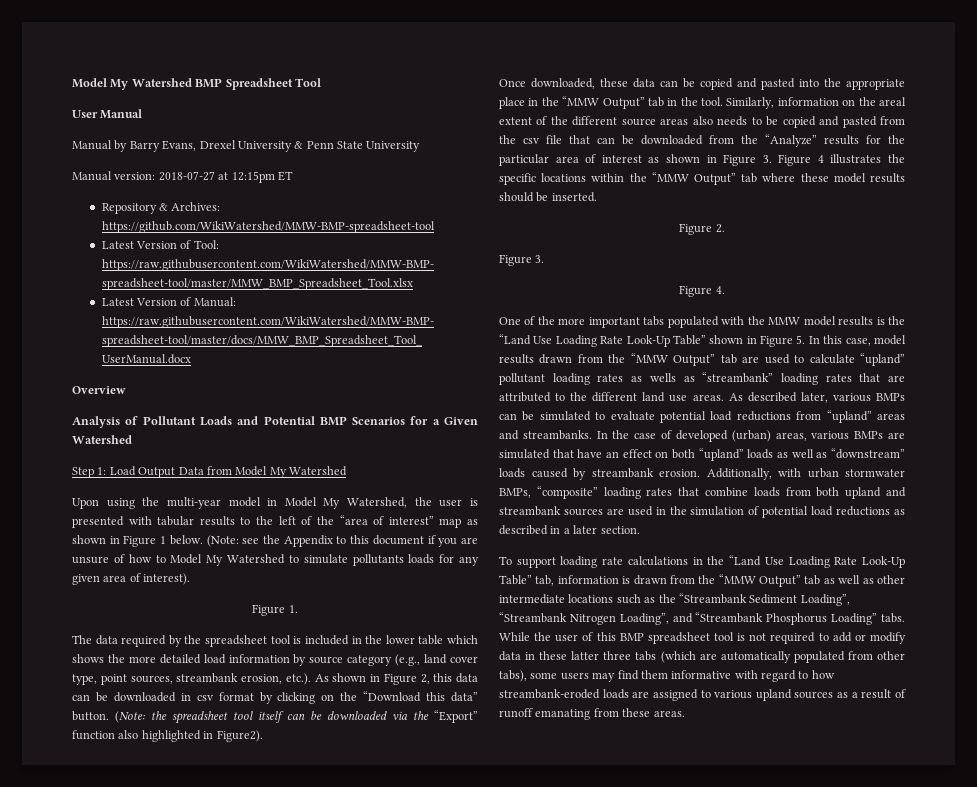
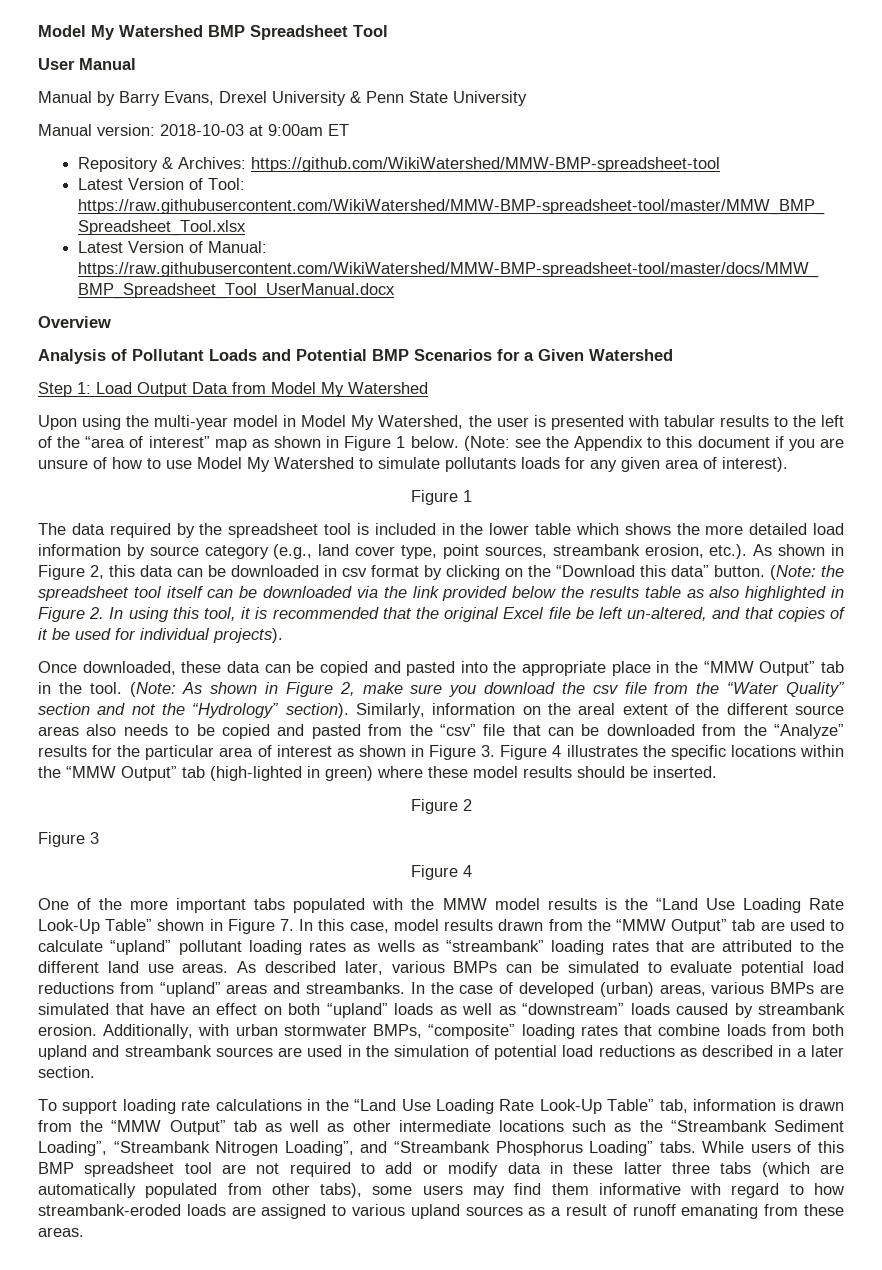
[158,171,275,183] 2018-07-27 at 12:15pm -> [160,124,323,136] 2018-10-03 at 9:00am
(166, 559) none -> [166,460,192,469] use
[288,605,298,613] 1. -> [462,490,472,502] 1
[434,710,478,723] [72,730,263,742] “Export” function also highlighted in Figure2). -> [412,586,845,601] [38,607,847,622] [38,628,283,643] link provided below the results table as also highlighted in Figure 2. In using this tool, it is recommended that the original Excel file be left un-altered, and that copies of it be used for individual projects).
(724, 101) none -> [129,682,846,697] [38,703,349,718] (Note: As shown in Figure 2, make sure you download the csv file from the “Water Quality” section and not the “Hydrology” section).
[523,138,540,144] csv -> [439,724,476,736] “csv”
(758, 178) none -> [210,766,373,781] (high-lighted in green)
[715,224,725,233] [499,254,545,266] [679,285,725,297] 2. // Figure 3. // Figure 4. -> [462,799,472,811] [38,832,99,847] [410,865,472,880] 2 // Figure 3 // Figure 4
[796,335,806,344] 5. -> [280,919,295,931] 7.
[534,632,579,642] the user -> [750,1143,791,1153] users
[737,633,746,641] is -> [222,1164,247,1174] are

